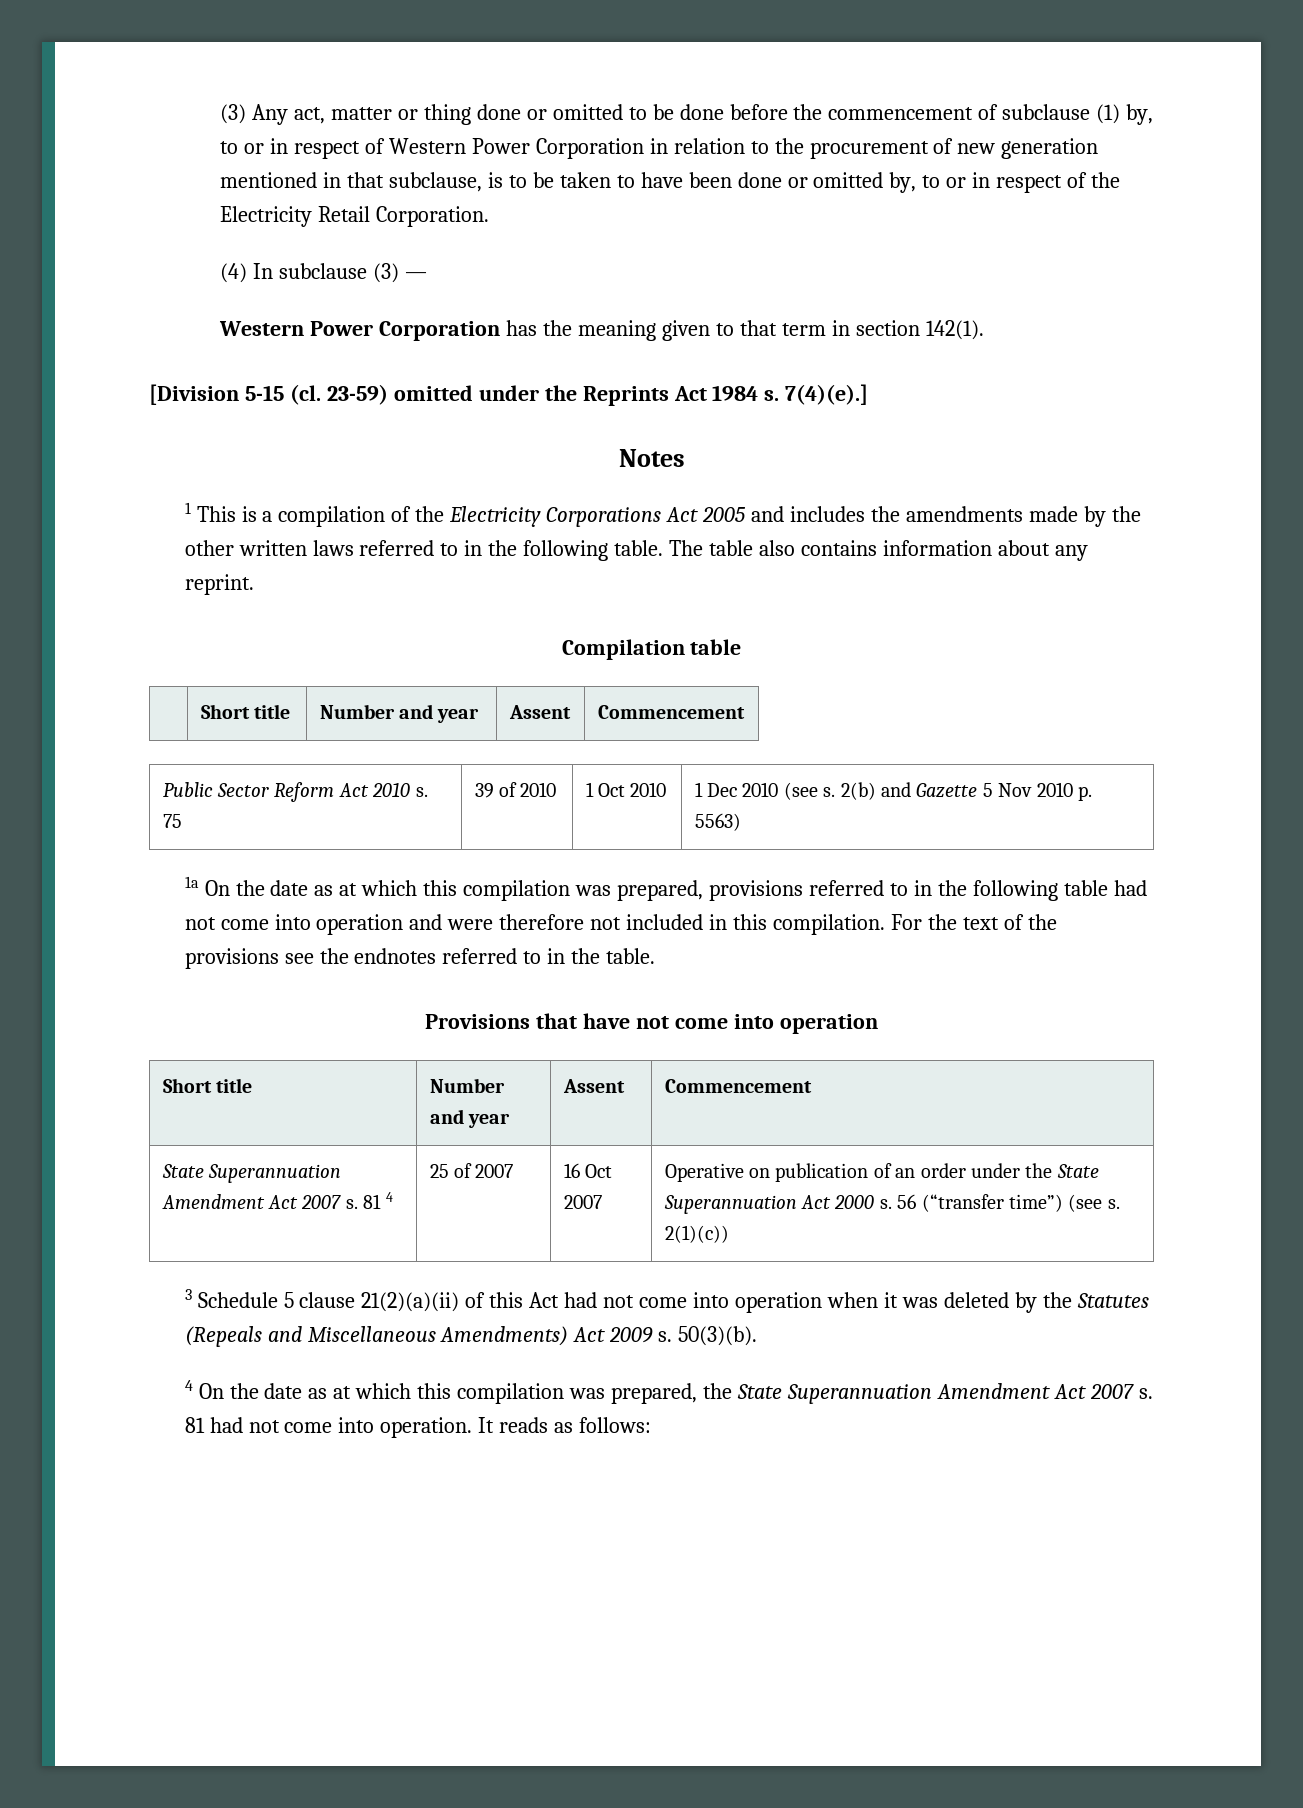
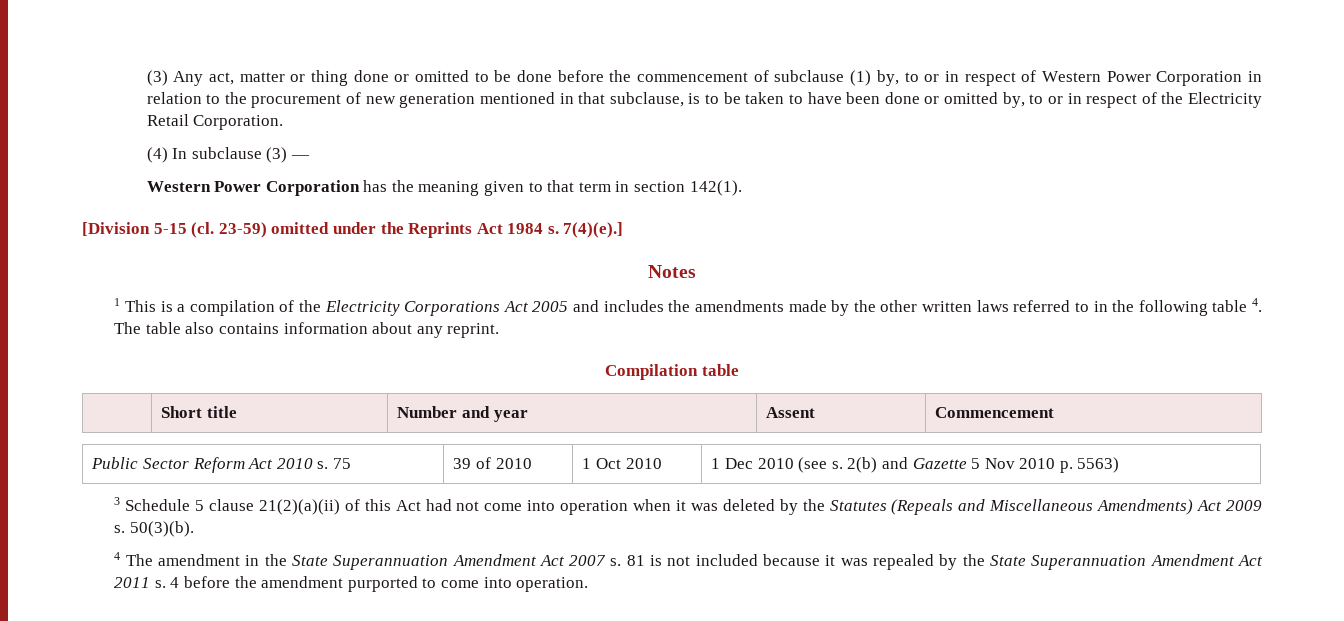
[614,540,664,556] table. -> [1212,298,1262,312] table 4.
[184,876,1147,901] [184,914,1057,935] [184,948,656,969] [425,1013,878,1034] [162,1078,252,1093] [429,1078,505,1093] [429,1109,510,1128] [562,1079,625,1093] [664,1079,812,1093] [161,1164,341,1183] [161,1192,393,1209] [429,1163,514,1178] [563,1163,612,1178] [563,1195,602,1209] [664,1163,1099,1182] [663,1194,1120,1214] [664,1225,729,1243] // 1a On the date as at which this compilation was prepared, provisions referred to in the following table had not come into operation and were therefore not included in this compilation. For the text of the provisions see the endnotes referred to in the table. // Provisions that have not come into operation // Short title | Number and year | Assent | Commencement // State Superannuation Amendment Act 2007 s. 81 4 | 25 of 2007 | 16 Oct 2007 | Operative on publication of an order under the State Superannuation Act 2000 s. 56 (“transfer time”) (see s. 2(1)(c)) -> (1120, 465) none
[198,1383,698,1404] On the date as at which this compilation was prepared, -> [125,554,260,566] The amendment in
[209,1417,652,1438] had not come into operation. It reads as follows: -> [650,554,1263,570] [114,576,589,592] is not included because it was repealed by the State Superannuation Amendment Act 2011 s. 4 before the amendment purported to come into operation.

